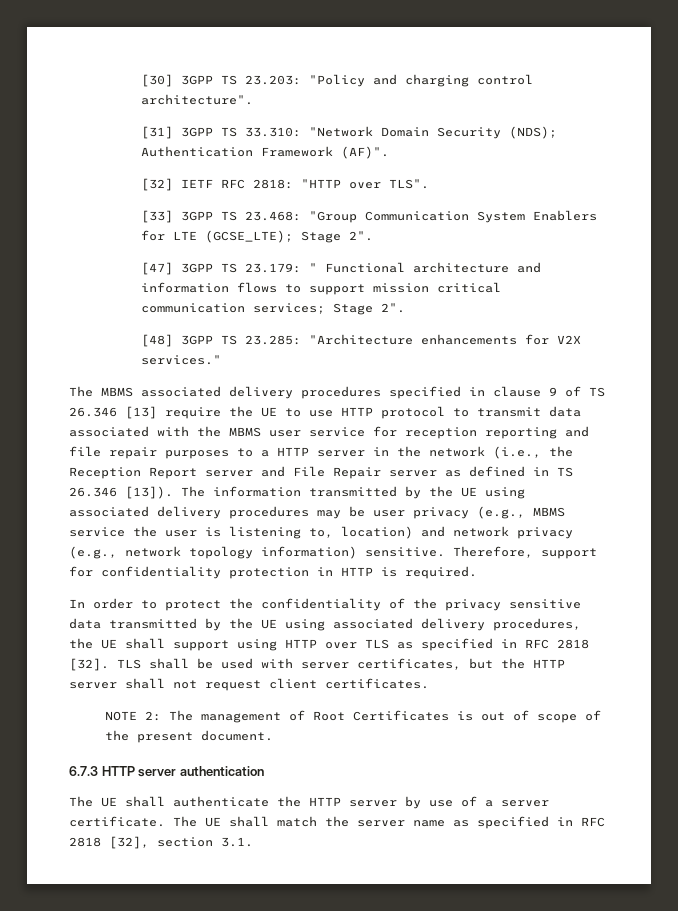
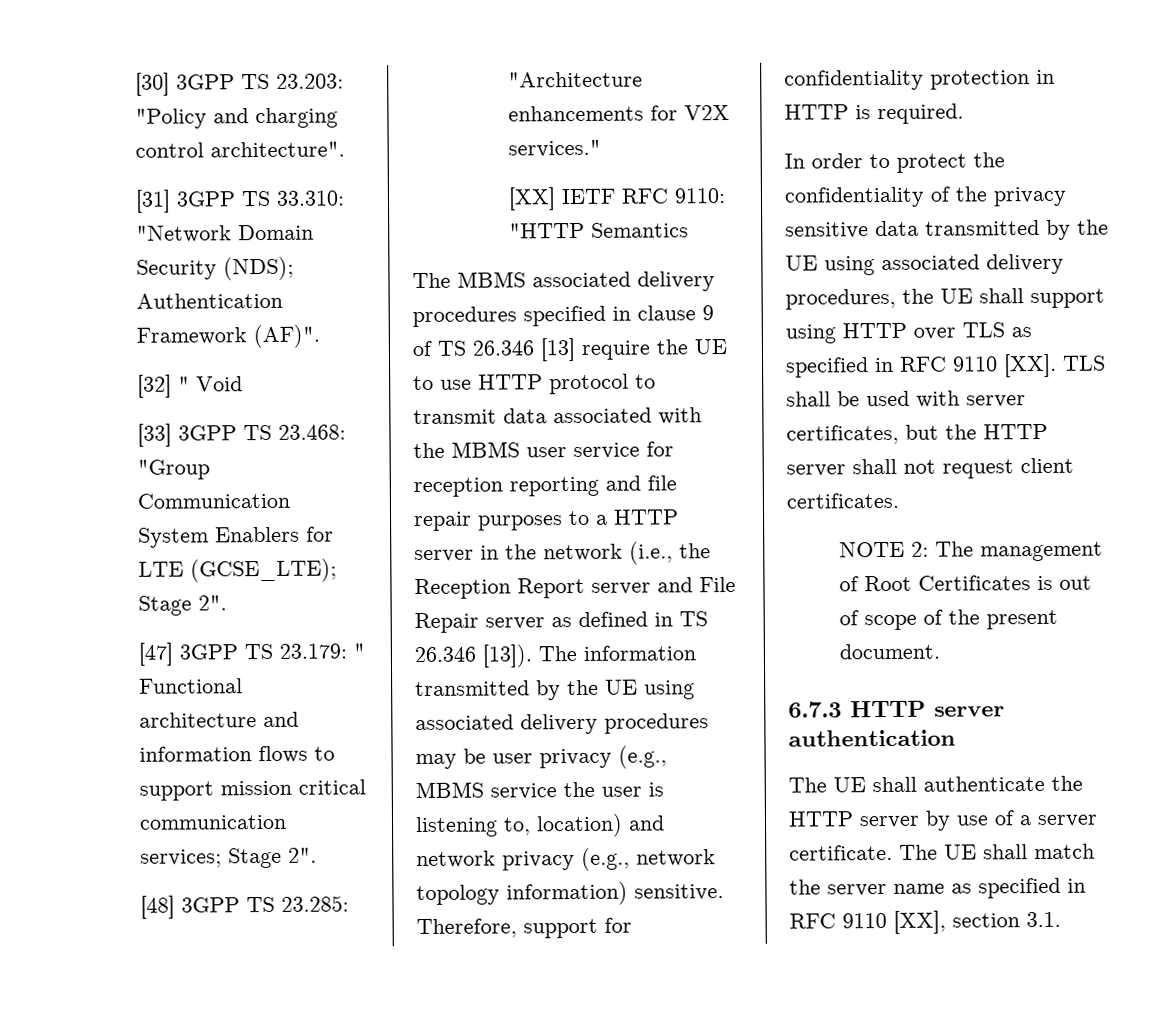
[181,179,430,189] IETF RFC 2818: "HTTP over TLS". -> [178,376,244,392] " Void
(222, 360) none -> [508,187,727,211] [509,222,690,239] // [XX] IETF RFC 9110: "HTTP Semantics
[557,639,589,649] [69,658,109,671] 2818 [32]. -> [953,353,1057,378] 9110 [XX].
[69,836,149,849] 2818 [32], -> [842,910,946,934] 9110 [XX],

